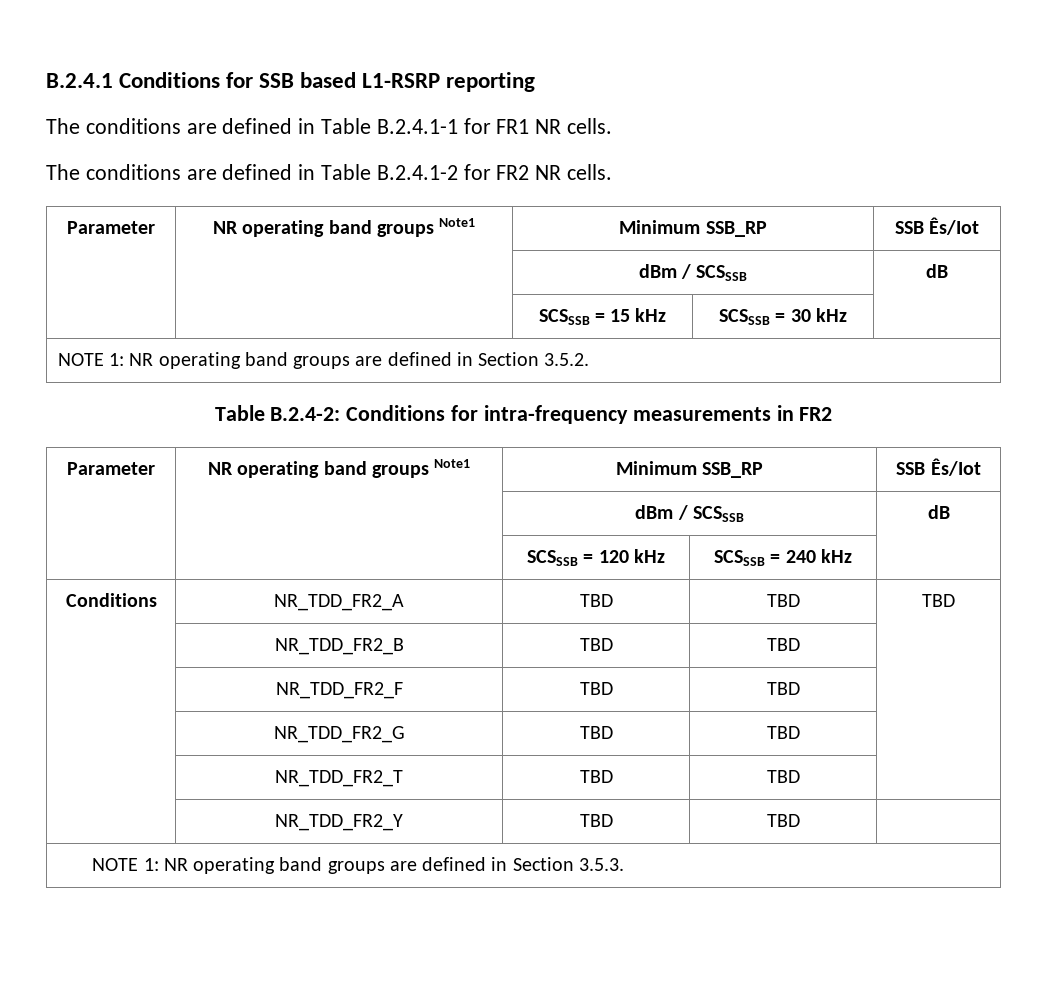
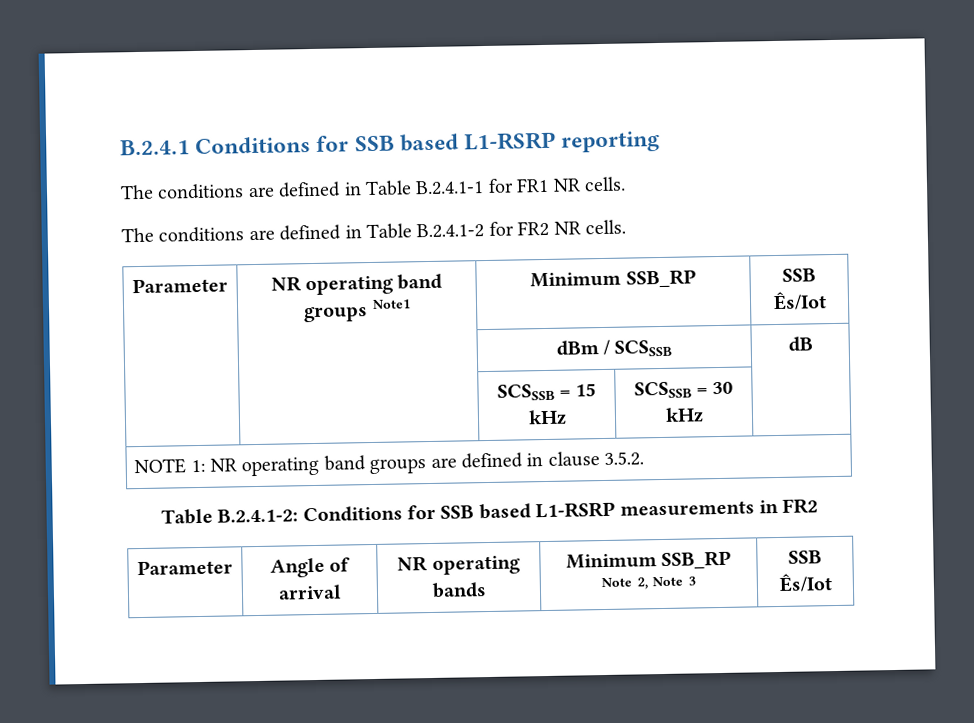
[478,352,540,366] Section -> [547,451,600,467] clause
[270,405,628,424] B.2.4-2: Conditions for intra-frequency -> [217,501,616,523] B.2.4.1-2: Conditions for SSB based L1-RSRP
[207,459,471,478] [615,461,764,478] [896,458,981,476] [635,505,744,522] [927,505,950,519] [527,549,665,566] [714,549,852,566] [65,593,157,607] [274,594,404,611] [579,594,613,607] [766,594,800,607] [922,594,955,607] [274,638,404,655] [579,638,613,651] [766,638,800,651] [275,682,403,699] [579,682,613,695] [766,682,800,695] [273,726,405,743] [579,726,613,739] [766,726,800,739] [275,770,403,787] [579,770,613,783] [766,770,800,783] [275,814,403,831] [579,814,613,827] [766,814,800,827] [92,857,624,874] | NR operating band groups Note1 | Minimum SSB_RP | SSB Ês/Iot // | | dBm / SCSSSB | dB // | | SCSSSB = 120 kHz | SCSSSB = 240 kHz | // Conditions | NR_TDD_FR2_A | TBD | TBD | TBD // | NR_TDD_FR2_B | TBD | TBD | // | NR_TDD_FR2_F | TBD | TBD | // | NR_TDD_FR2_G | TBD | TBD | // | NR_TDD_FR2_T | TBD | TBD | // | NR_TDD_FR2_Y | TBD | TBD | // NOTE 1: NR operating band groups are defined in Section 3.5.3. -> [269,557,351,578] [278,584,342,600] [397,555,521,575] [431,582,487,598] [565,550,732,571] [601,576,696,590] [788,550,822,564] [778,573,833,592] | Angle of arrival | NR operating bands | Minimum SSB_RP Note 2, Note 3 | SSB Ês/Iot

